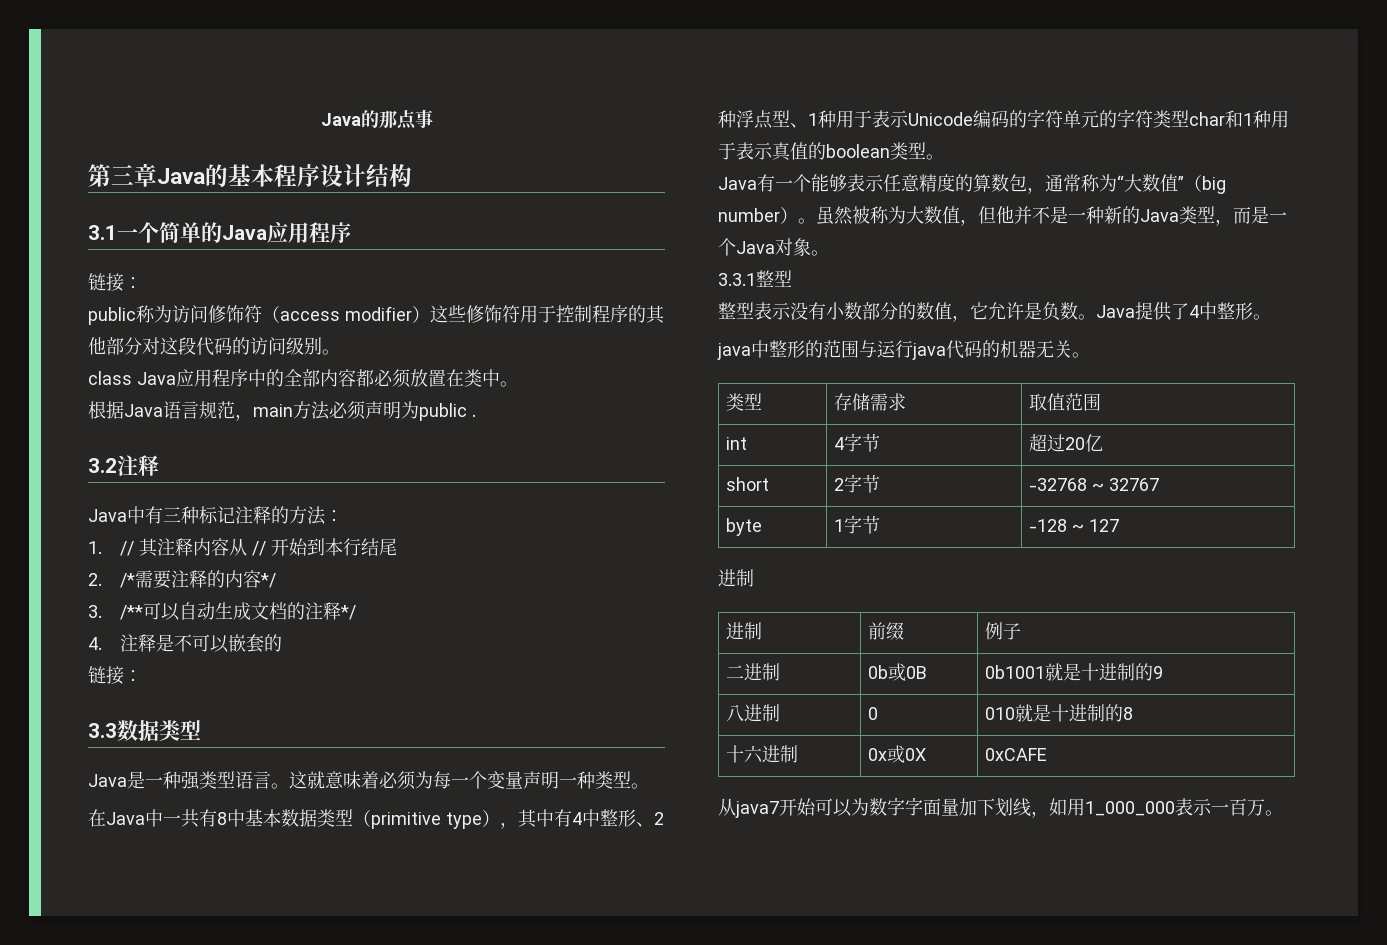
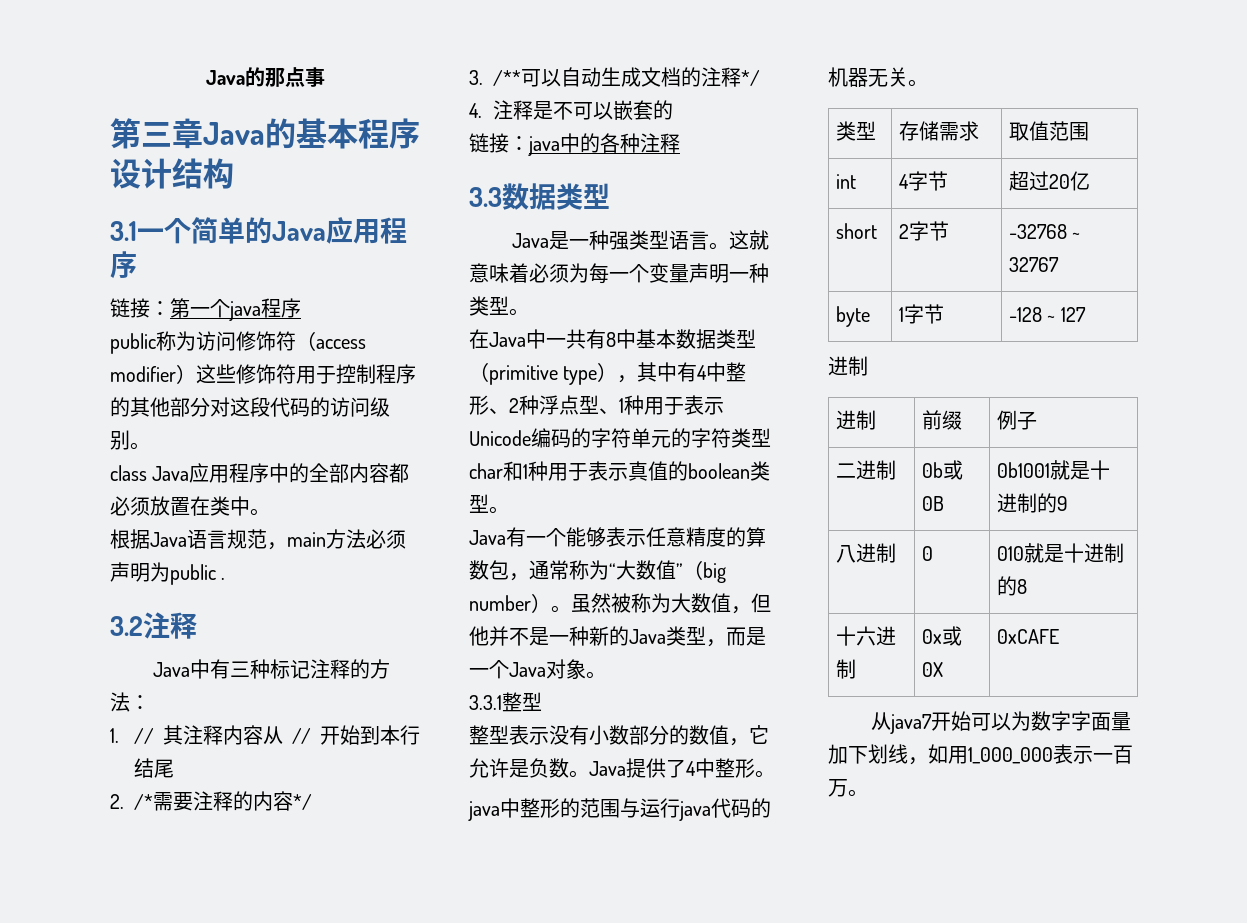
(142, 283) none -> [170,298,301,321] 第一个java程序
(142, 676) none -> [528,133,680,156] java中的各种注释

